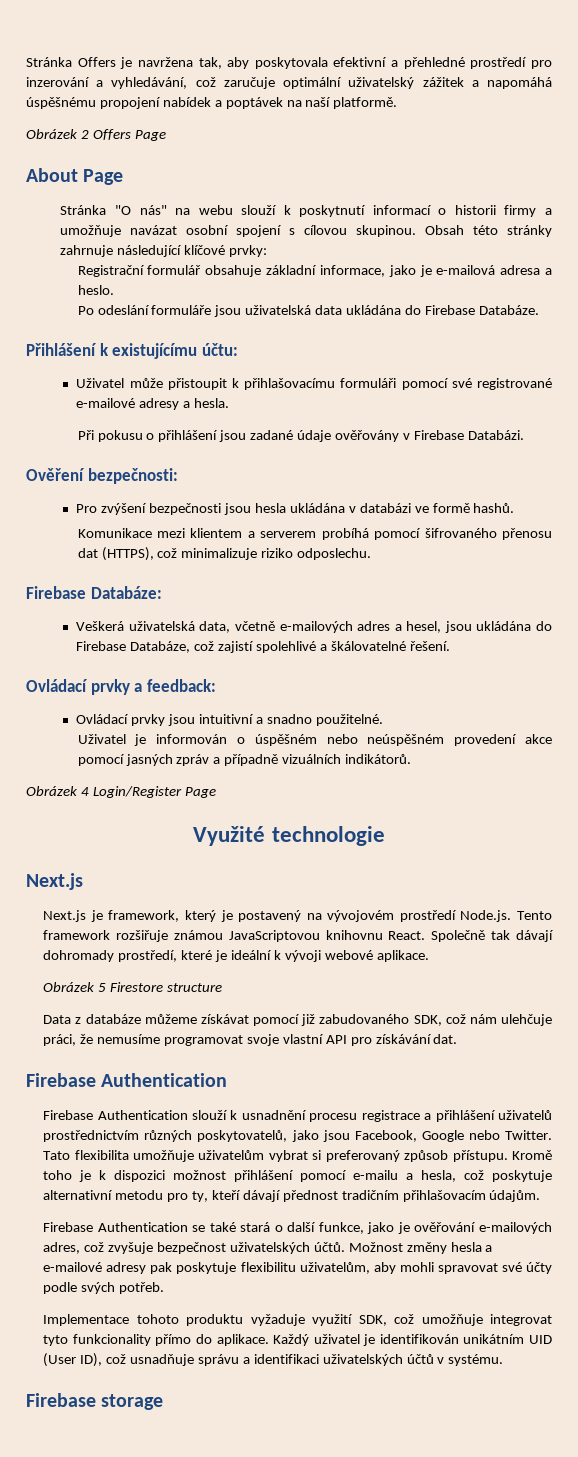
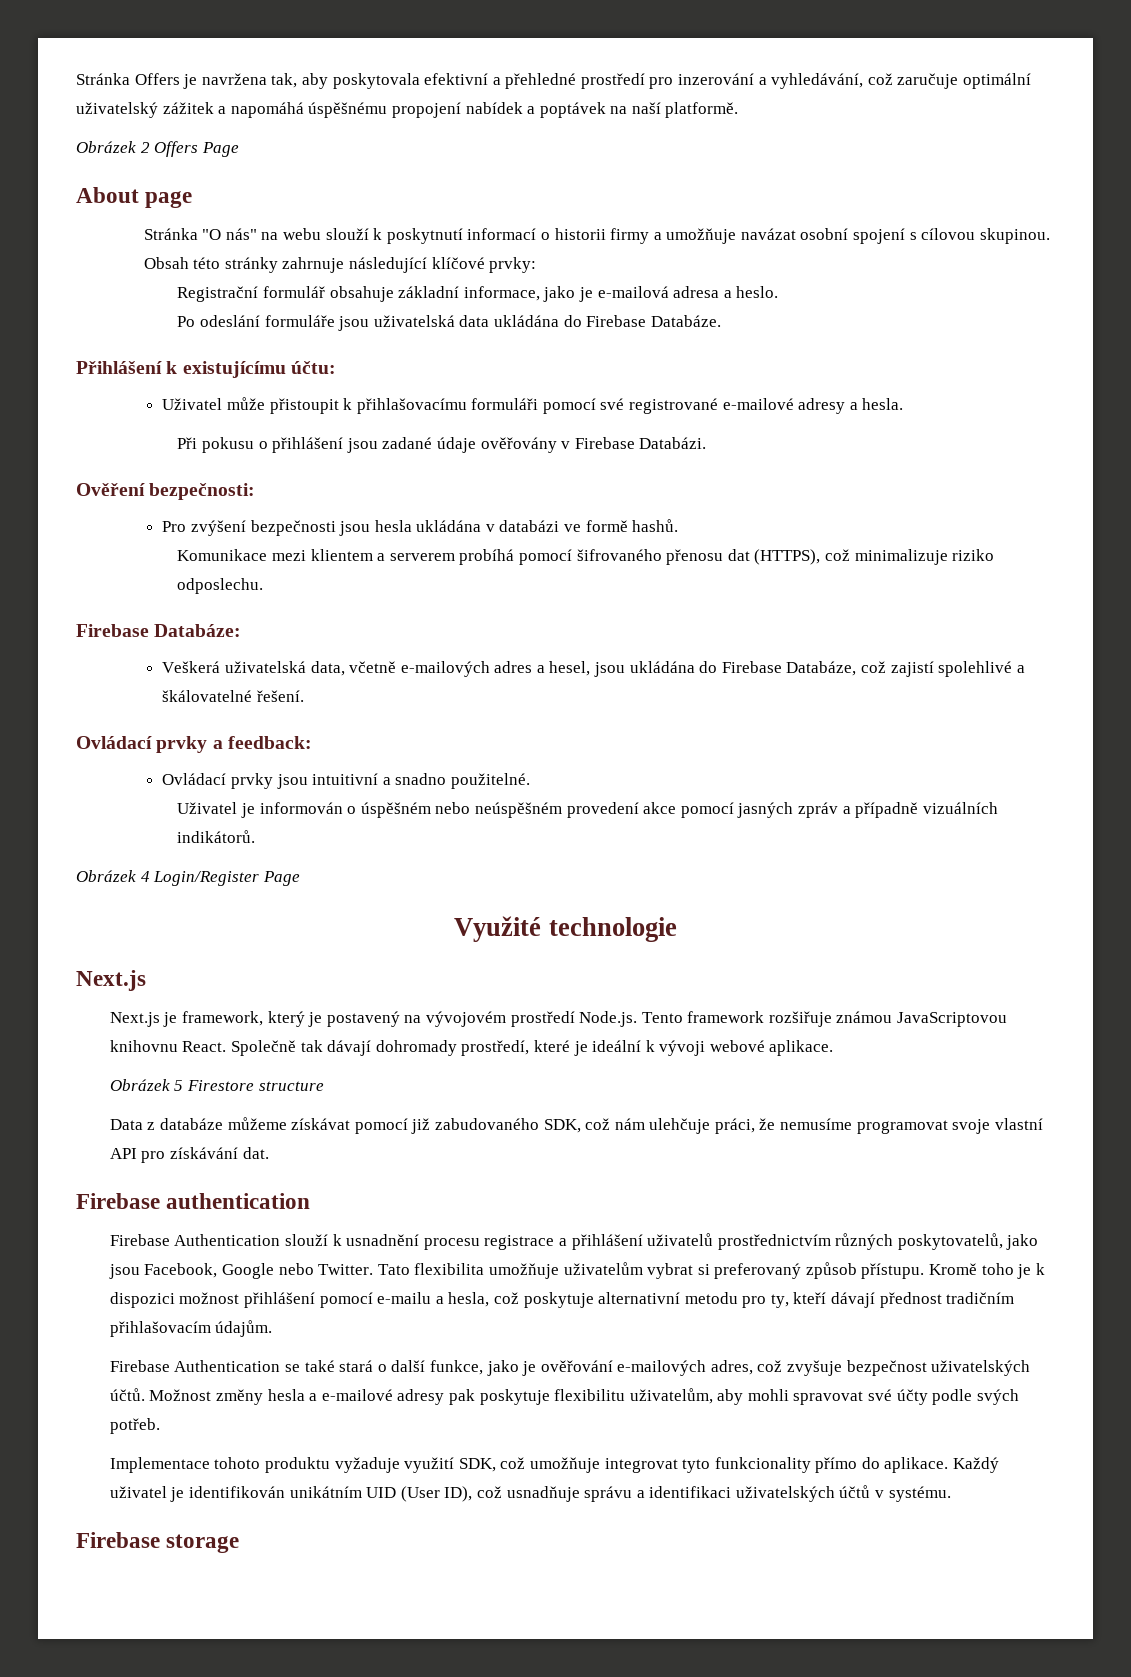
[83,169,124,185] Page -> [145,191,193,208] page
[101,1073,228,1087] Authentication -> [166,1193,311,1209] authentication

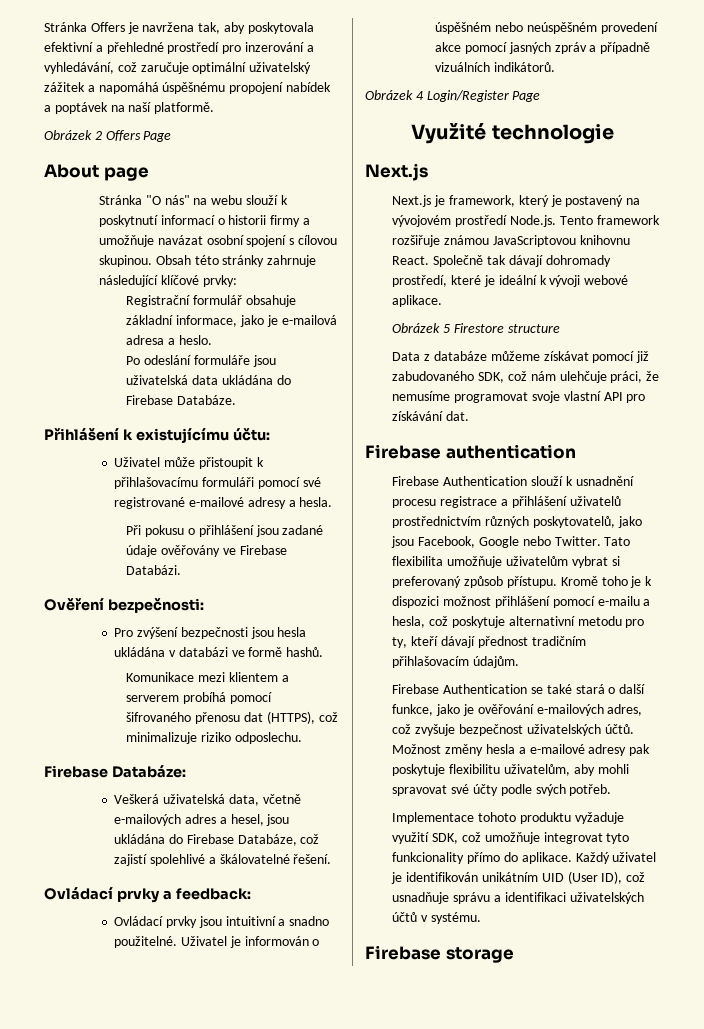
[561,441,571,449] v -> [223,548,237,555] ve
(530, 781) // -> (178, 942) none

